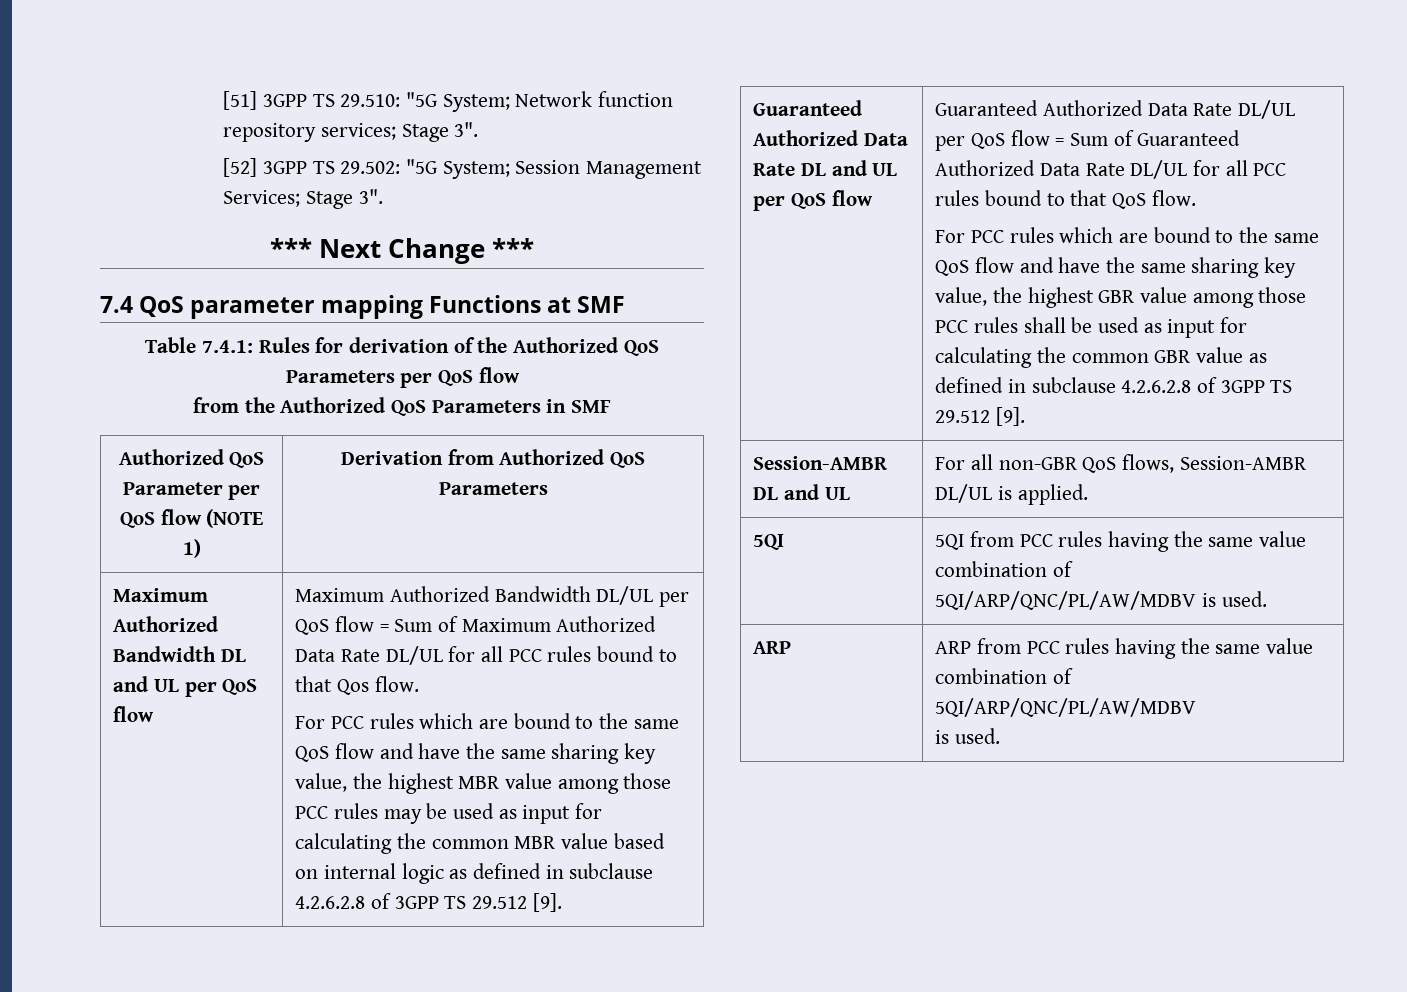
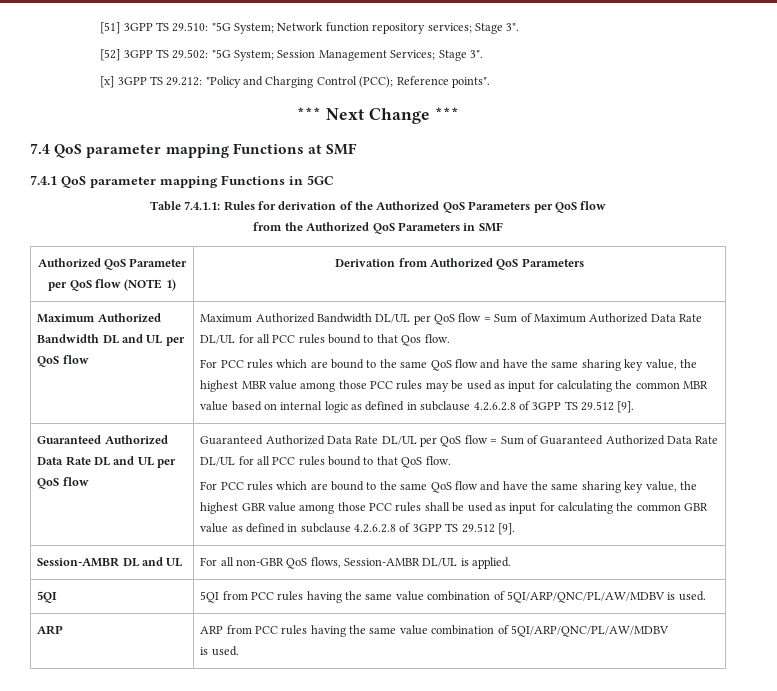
(383, 196) none -> [100,76,490,88] // [x] 3GPP TS 29.212: "Policy and Charging Control (PCC); Reference points".
(626, 304) none -> [30,175,334,188] // 7.4.1 QoS parameter mapping Functions in 5GC
[201,340,253,353] 7.4.1: -> [184,201,221,210] 7.4.1.1:

